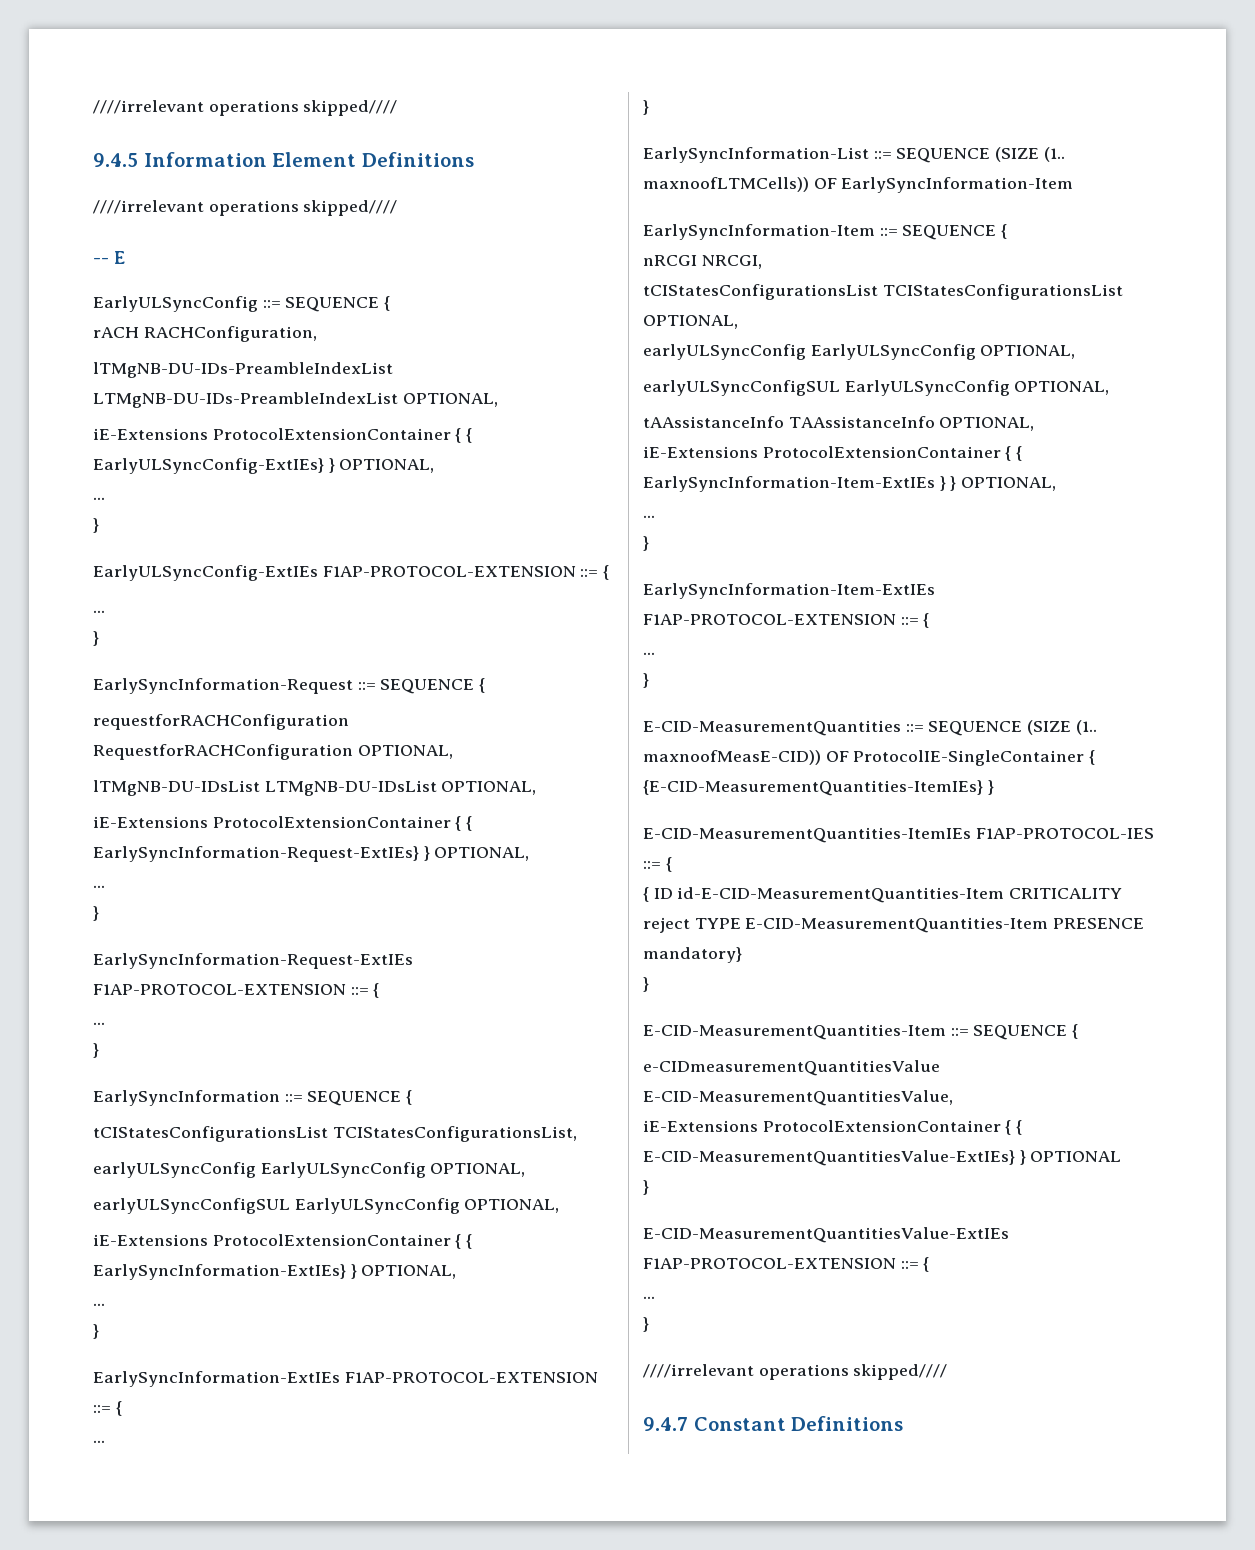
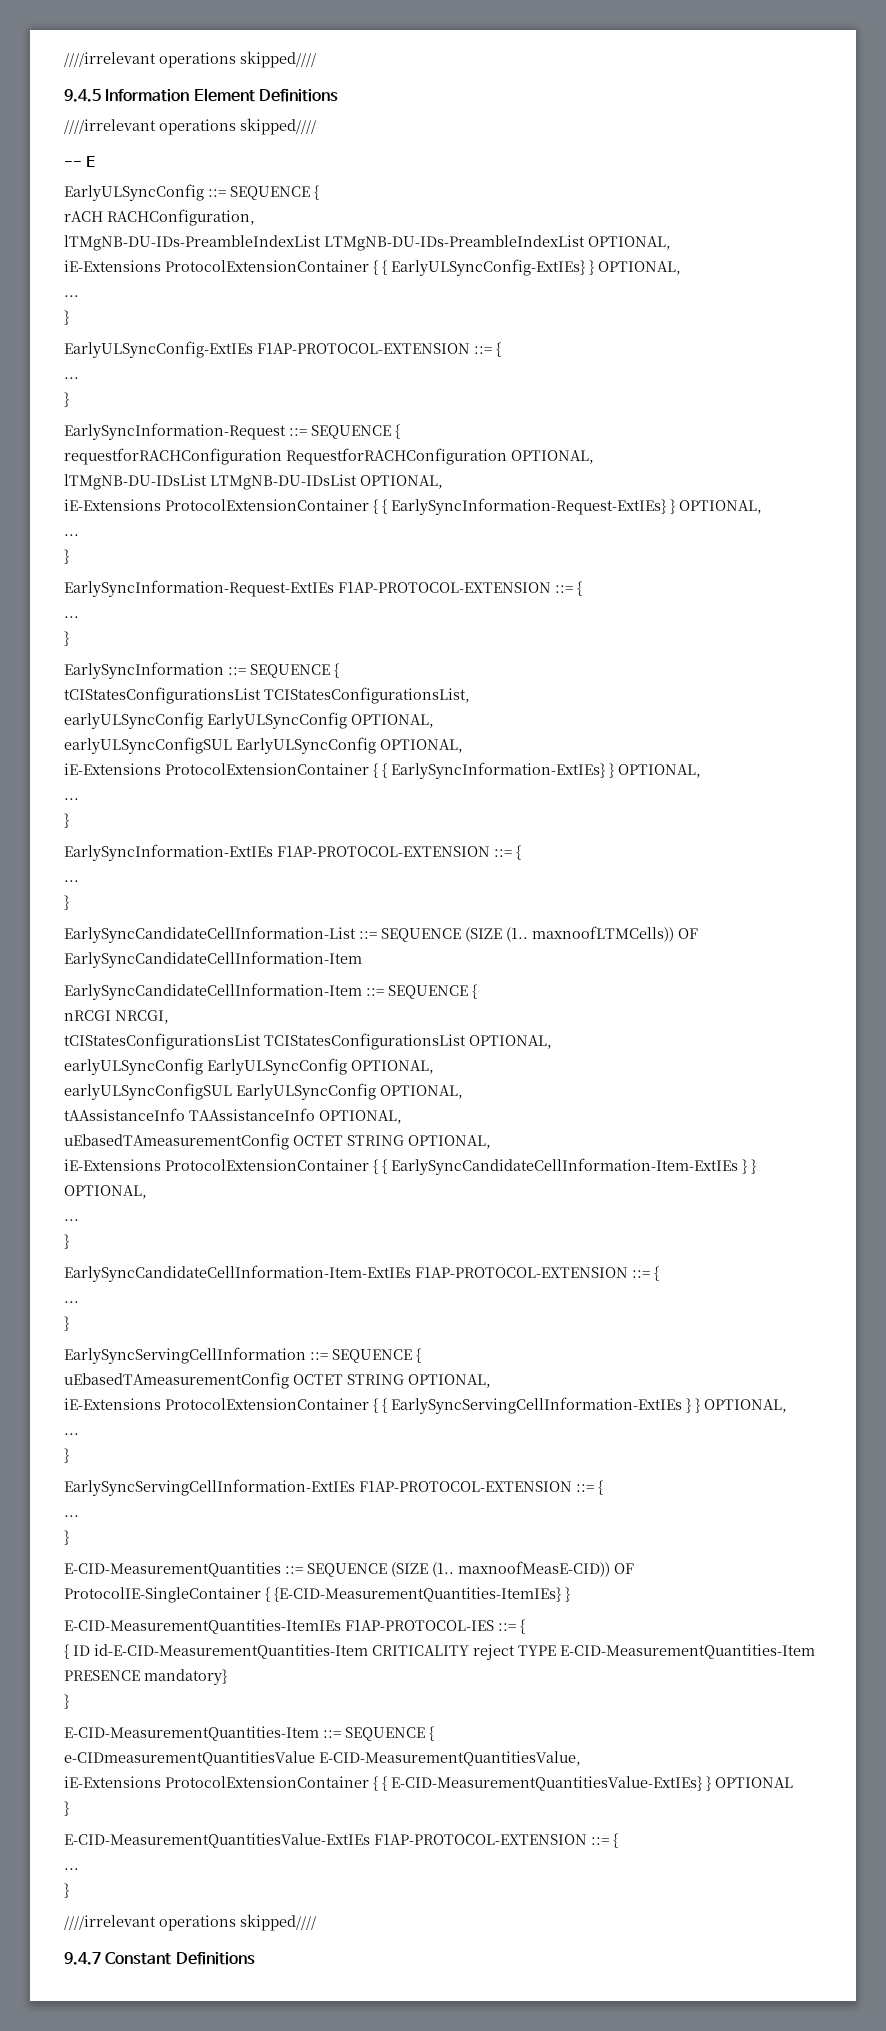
[643,147,869,163] EarlySyncInformation-List -> [64,926,356,943] EarlySyncCandidateCellInformation-List
[841,177,1074,193] [643,224,875,240] EarlySyncInformation-Item // EarlySyncInformation-Item -> [64,951,362,968] [64,983,362,1000] EarlySyncCandidateCellInformation-Item // EarlySyncCandidateCellInformation-Item
[643,446,1023,461] [643,476,1057,492] [643,515,655,518] [643,536,649,551] [643,583,935,599] // iE-Extensions ProtocolExtensionContainer { { EarlySyncInformation-Item-ExtIEs } } OPTIONAL, // ... // } // EarlySyncInformation-Item-ExtIEs -> [64,1133,491,1150] [64,1158,756,1175] [64,1185,147,1199] [64,1219,79,1221] [64,1234,69,1249] [64,1265,659,1282] [64,1301,79,1303] [64,1316,69,1331] [64,1347,421,1364] [64,1372,491,1389] [64,1397,787,1414] [64,1433,79,1435] [64,1448,69,1463] [64,1479,355,1496] // uEbasedTAmeasurementConfig OCTET STRING OPTIONAL, // iE-Extensions ProtocolExtensionContainer { { EarlySyncCandidateCellInformation-Item-ExtIEs } } OPTIONAL, // ... // } // EarlySyncCandidateCellInformation-Item-ExtIEs F1AP-PROTOCOL-EXTENSION ::= { // ... // } // EarlySyncServingCellInformation ::= SEQUENCE { // uEbasedTAmeasurementConfig OCTET STRING OPTIONAL, // iE-Extensions ProtocolExtensionContainer { { EarlySyncServingCellInformation-ExtIEs } } OPTIONAL, // ... // } // EarlySyncServingCellInformation-ExtIEs

